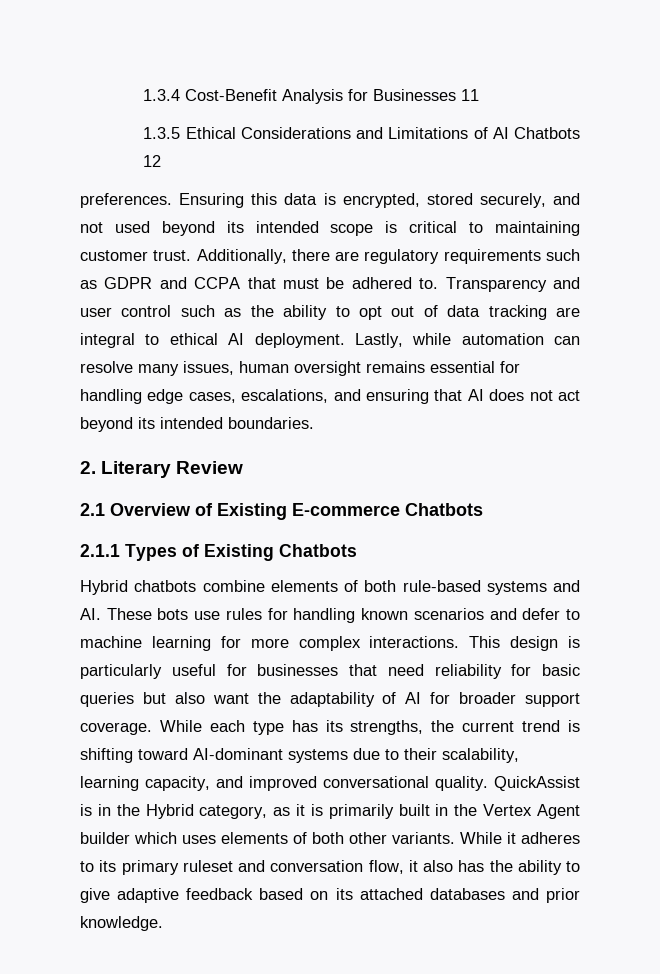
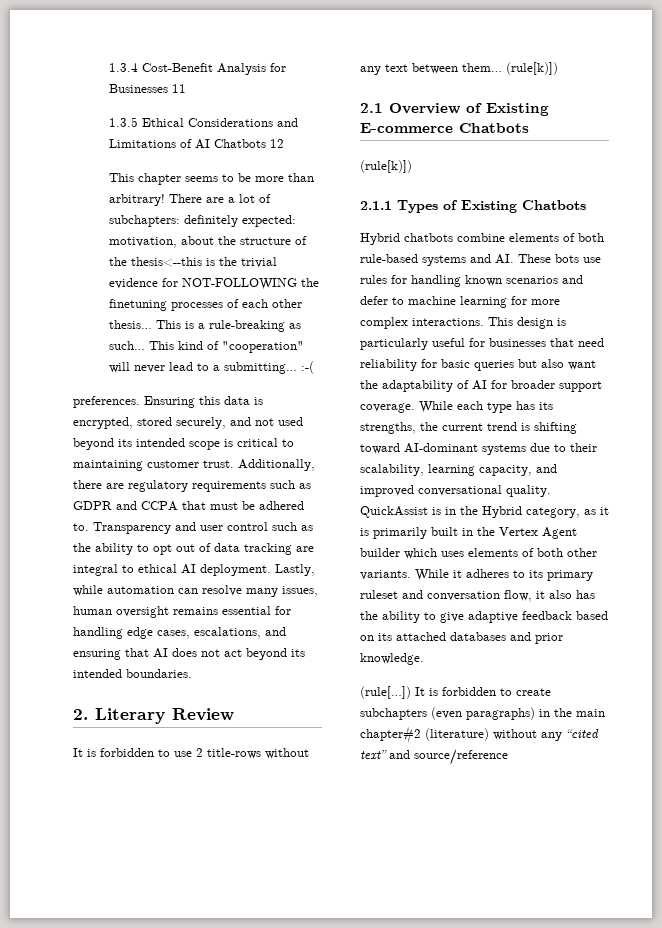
(162, 161) none -> [109,173,315,185] [109,194,272,206] [109,215,297,227] [109,236,308,248] [109,257,278,268] [109,278,320,290] [109,299,303,311] [109,320,302,332] [109,341,305,353] [109,361,315,374] // This chapter seems to be more than arbitrary! There are a lot of subchapters: definitely expected: motivation, about the structure of the thesis<--this is the trivial evidence for NOT-FOLLOWING the finetuning processes of each other thesis… This is a rule-breaking as such… This kind of "cooperation" will never lead to a submitting… :-(
(244, 467) none -> [73,748,309,759] [360,62,558,75] // It is forbidden to use 2 title-rows without any text between them… (rule[k)])
(483, 509) none -> [360,160,412,173] // (rule[k)])
(163, 923) none -> [360,686,551,699] [360,707,605,720] [360,726,599,743] [360,749,508,765] // (rule[…]) It is forbidden to create subchapters (even paragraphs) in the main chapter#2 (literature) without any “cited text” and source/reference

